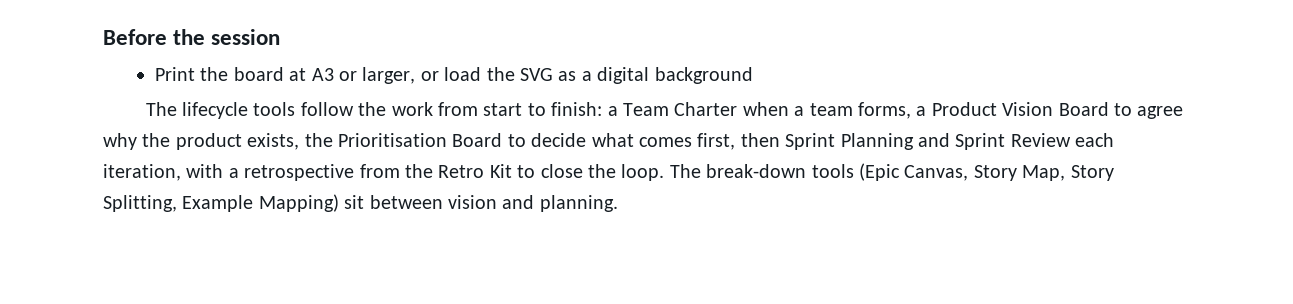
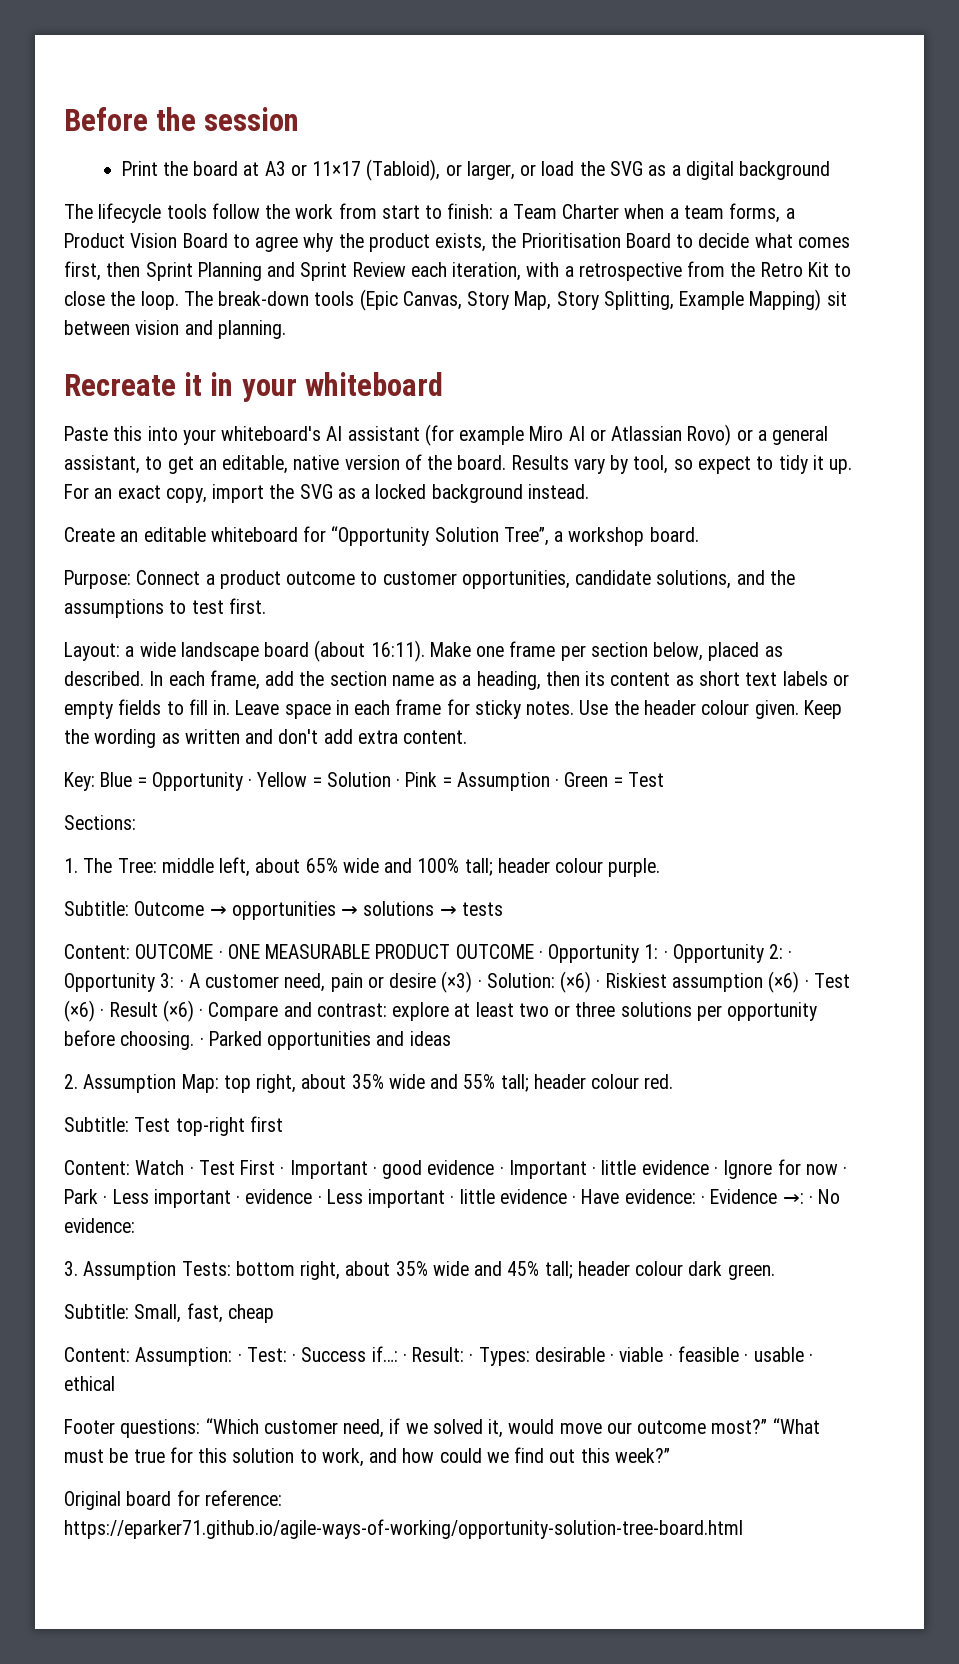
(358, 76) none -> [312,159,462,181] 11×17 (Tabloid), or
(618, 203) none -> [64,372,443,402] [64,424,829,446] [64,454,853,474] [64,484,589,503] [64,526,699,546] [64,570,795,589] [64,598,266,618] [64,640,783,662] [64,670,849,690] [64,699,842,719] [64,729,468,748] [64,772,664,791] [64,815,136,830] [64,857,661,877] [64,901,503,920] [64,944,793,963] [64,971,850,993] [64,1000,818,1022] [64,1030,451,1050] [64,1074,674,1093] [64,1116,283,1136] [64,1159,848,1179] [64,1189,841,1208] [64,1218,135,1233] [64,1261,775,1280] [64,1303,274,1323] [64,1346,813,1366] [64,1376,115,1391] [64,1418,820,1438] [64,1447,670,1467] [64,1490,282,1510] [64,1519,743,1539] // Recreate it in your whiteboard // Paste this into your whiteboard's AI assistant (for example Miro AI or Atlassian Rovo) or a general assistant, to get an editable, native version of the board. Results vary by tool, so expect to tidy it up. For an exact copy, import the SVG as a locked background instead. // Create an editable whiteboard for “Opportunity Solution Tree”, a workshop board. // Purpose: Connect a product outcome to customer opportunities, candidate solutions, and the assumptions to test first. // Layout: a wide landscape board (about 16:11). Make one frame per section below, placed as described. In each frame, add the section name as a heading, then its content as short text labels or empty fields to fill in. Leave space in each frame for sticky notes. Use the header colour given. Keep the wording as written and don't add extra content. // Key: Blue = Opportunity · Yellow = Solution · Pink = Assumption · Green = Test // Sections: // 1. The Tree: middle left, about 65% wide and 100% tall; header colour purple. // Subtitle: Outcome → opportunities → solutions → tests // Content: OUTCOME · ONE MEASURABLE PRODUCT OUTCOME · Opportunity 1: · Opportunity 2: · Opportunity 3: · A customer need, pain or desire (×3) · Solution: (×6) · Riskiest assumption (×6) · Test (×6) · Result (×6) · Compare and contrast: explore at least two or three solutions per opportunity before choosing. · Parked opportunities and ideas // 2. Assumption Map: top right, about 35% wide and 55% tall; header colour red. // Subtitle: Test top-right first // Content: Watch · Test First · Important · good evidence · Important · little evidence · Ignore for now · Park · Less important · evidence · Less important · little evidence · Have evidence: · Evidence →: · No evidence: // 3. Assumption Tests: bottom right, about 35% wide and 45% tall; header colour dark green. // Subtitle: Small, fast, cheap // Content: Assumption: · Test: · Success if…: · Result: · Types: desirable · viable · feasible · usable · ethical // Footer questions: “Which customer need, if we solved it, would move our outcome most?” “What must be true for this solution to work, and how could we find out this week?” // Original board for reference: https://eparker71.github.io/agile-ways-of-working/opportunity-solution-tree-board.html

